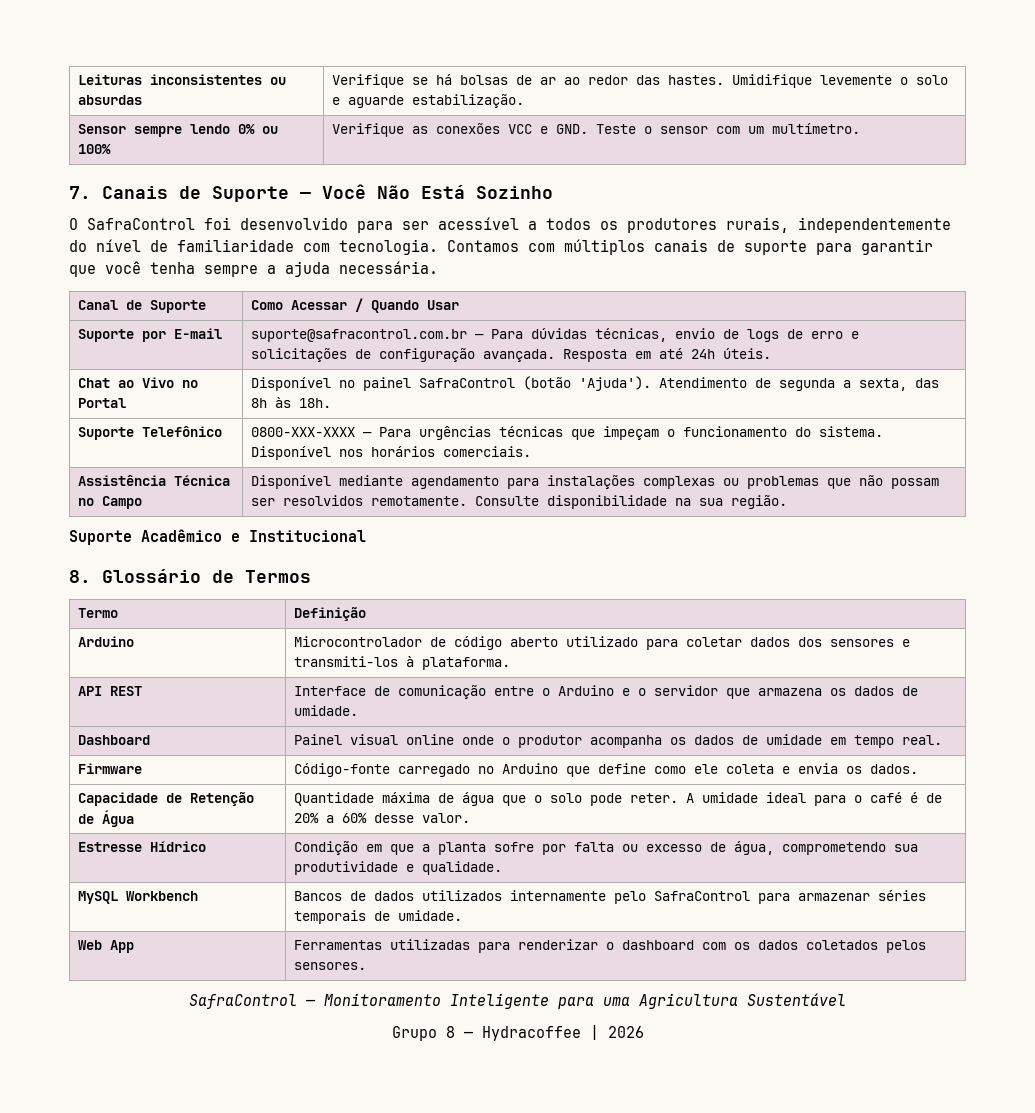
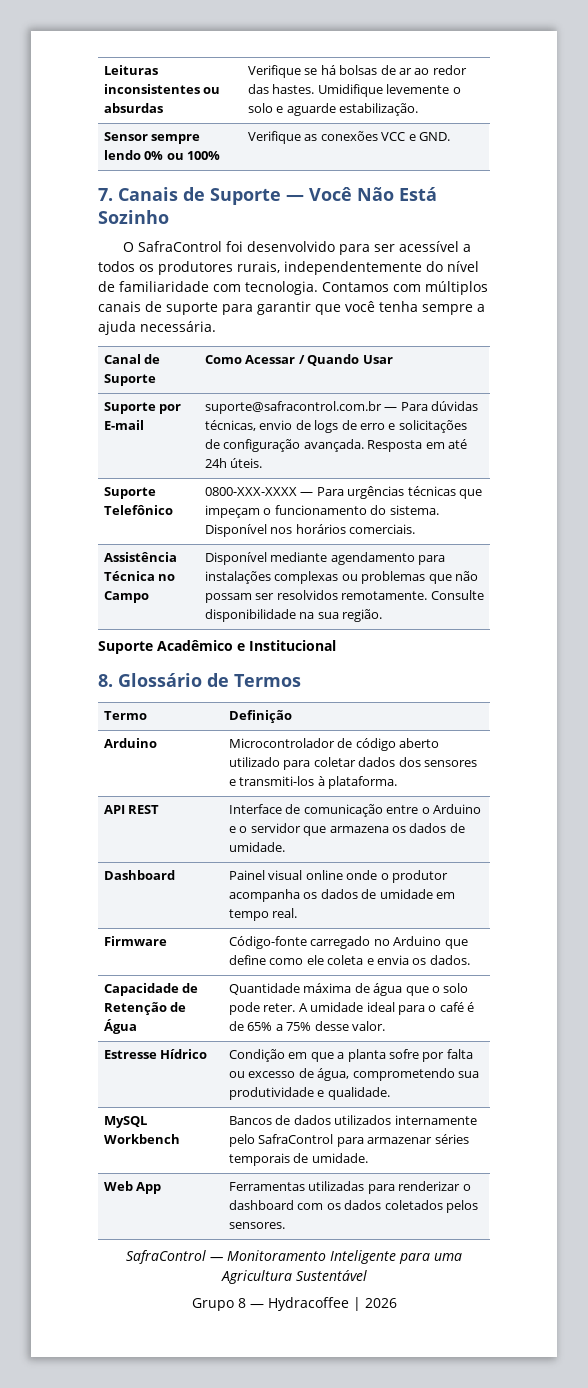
[596,123,861,134] Teste o sensor com um multímetro. -> (450, 136) none
[78,377,199,388] [78,398,127,408] [251,376,940,391] [251,397,332,408] // Chat ao Vivo no Portal | Disponível no painel SafraControl (botão 'Ajuda'). Atendimento de segunda a sexta, das 8h às 18h. -> (263, 463) none
[294,813,368,823] 20% a 60% -> [247,1022,312,1031] 65% a 75%

